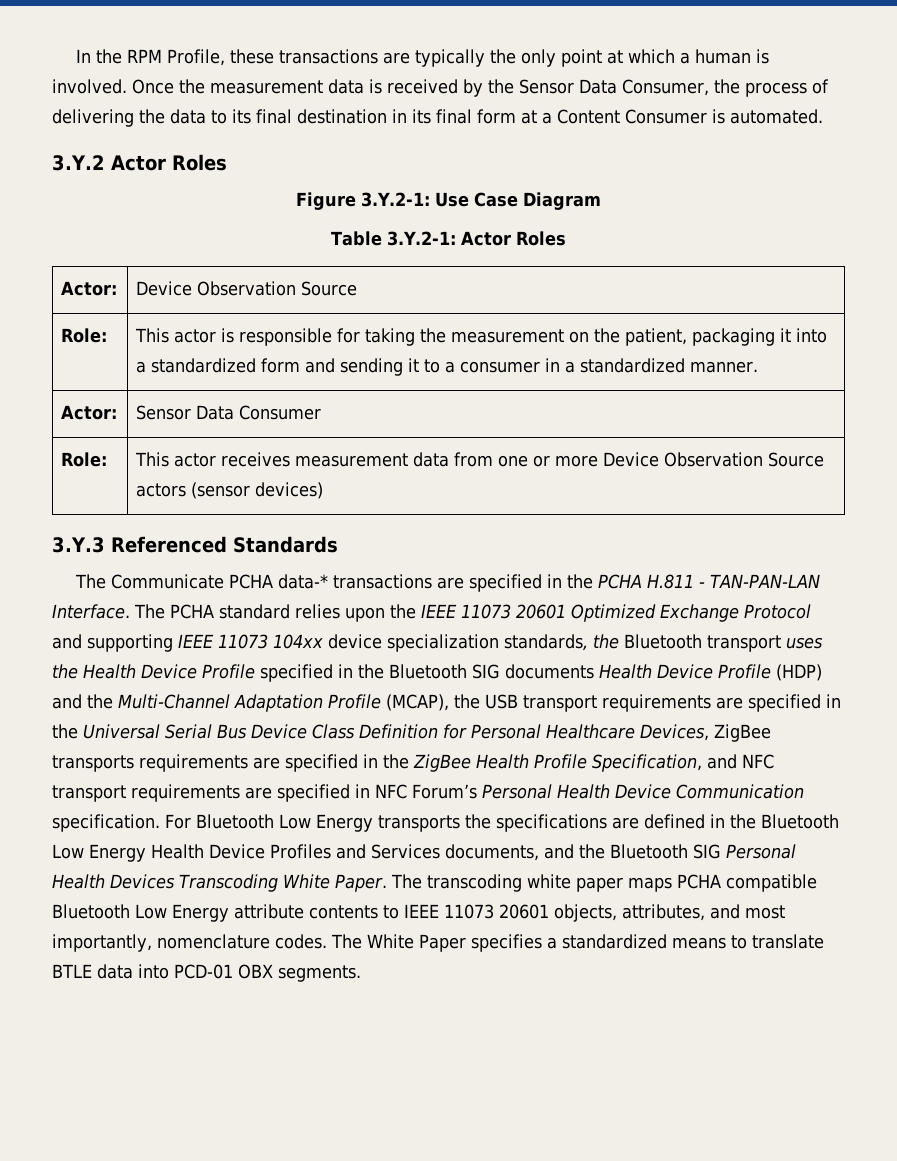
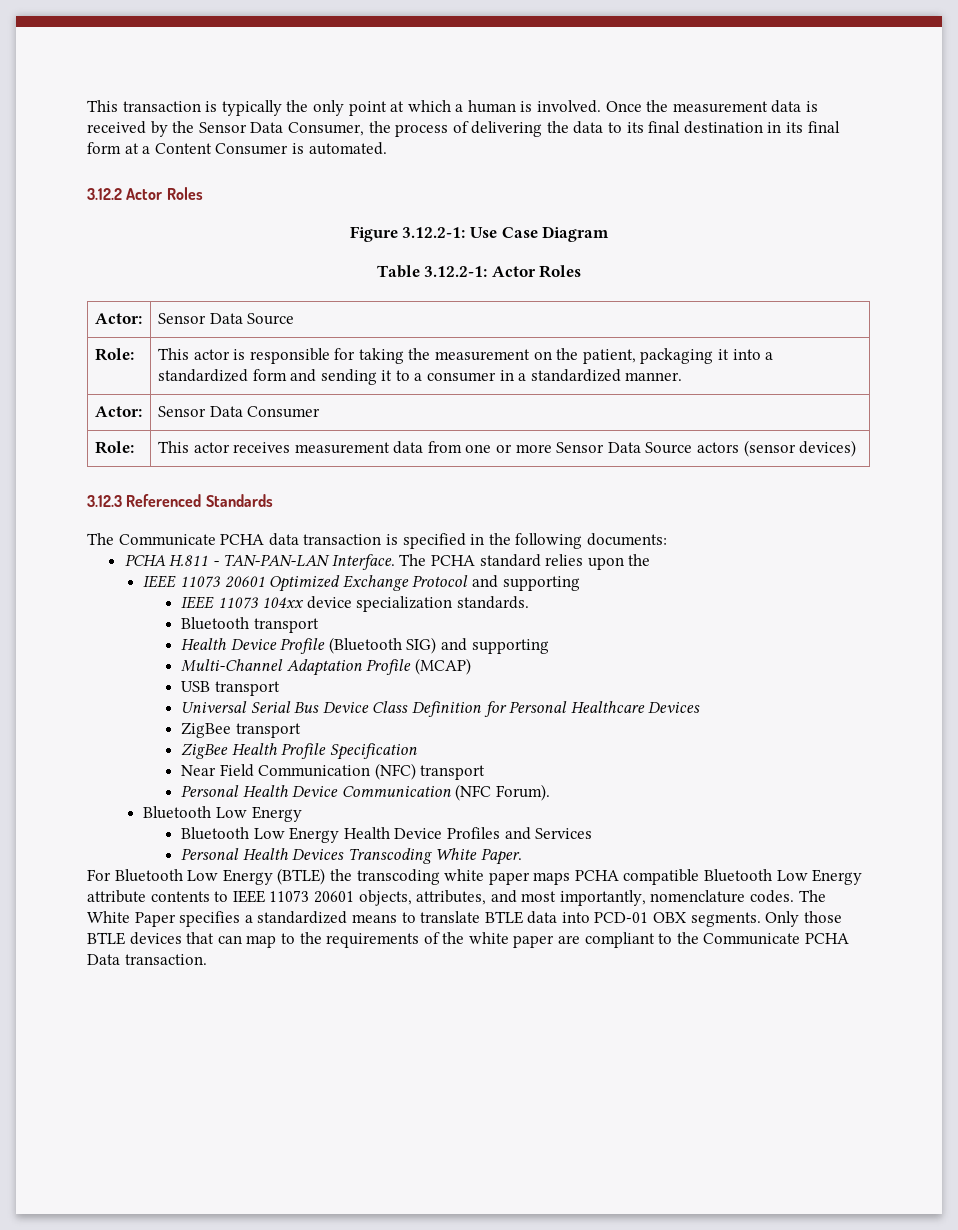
[75,49,410,66] In the RPM Profile, these transactions are -> [87,100,218,112] This transaction is
[52,155,105,171] 3.Y.2 -> [87,188,122,200] 3.12.2
[360,192,431,207] 3.Y.2-1: -> [402,227,466,238] 3.12.2-1:
[386,231,457,246] 3.Y.2-1: -> [424,266,488,277] 3.12.2-1:
[136,281,297,296] Device Observation -> [157,313,243,324] Sensor Data
[603,452,764,467] Device Observation -> [556,442,641,453] Sensor Data
[52,537,105,553] 3.Y.3 -> [87,495,122,507] 3.12.3
[277,574,593,592] data-* transactions are specified in the -> [268,533,667,549] data transaction is specified in the following documents: //
(416, 611) none -> (651, 560) //
(173, 643) none -> (580, 583) //
[504,634,619,651] standards, the -> [457,596,530,609] standards. //
[786,637,823,649] [52,664,822,682] [52,694,113,709] uses the Health Device Profile specified in the Bluetooth SIG documents Health Device Profile (HDP) and the -> [181,637,549,654] // Health Device Profile (Bluetooth SIG) and supporting //
[386,694,480,711] (MCAP), the -> [414,658,471,675] (MCAP) //
[602,694,841,712] [52,724,78,739] requirements are specified in the -> (280, 688) //
[640,724,771,742] [52,754,774,772] [52,784,477,802] Devices, ZigBee transports requirements are specified in the ZigBee Health Profile Specification, and NFC transport requirements are specified in NFC Forum’s -> [648,702,701,713] [181,722,301,738] [181,743,417,760] [181,763,486,780] Devices // ZigBee transport // ZigBee Health Profile Specification // Near Field Communication (NFC) transport //
[52,814,756,832] specification. For Bluetooth Low Energy transports the specifications are defined in the -> [455,784,551,801] [143,806,302,822] (NFC Forum). // Bluetooth Low Energy //
[445,844,721,861] documents, and the Bluetooth SIG -> (593, 833) //
[390,874,422,889] The -> [87,868,352,885] // For Bluetooth Low Energy (BTLE) the
(361, 973) none -> [765,911,842,927] [87,932,850,948] [87,954,207,965] Only those BTLE devices that can map to the requirements of the white paper are compliant to the Communicate PCHA Data transaction.

